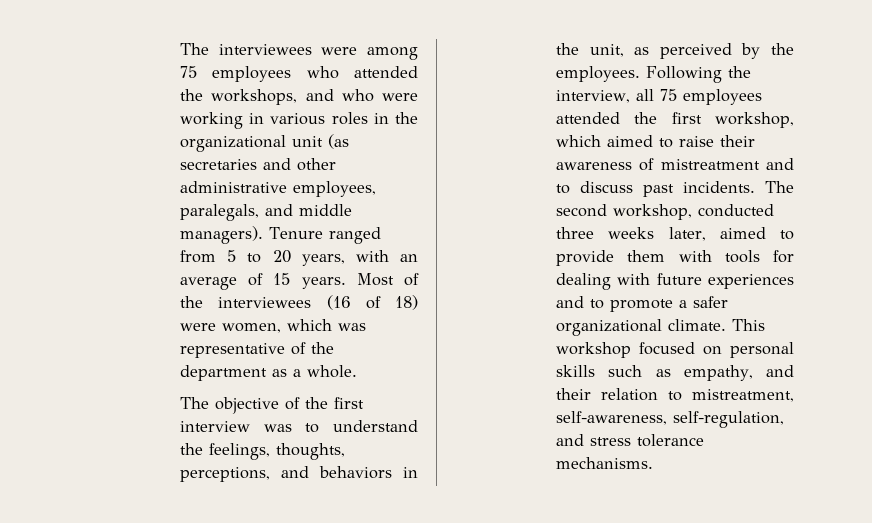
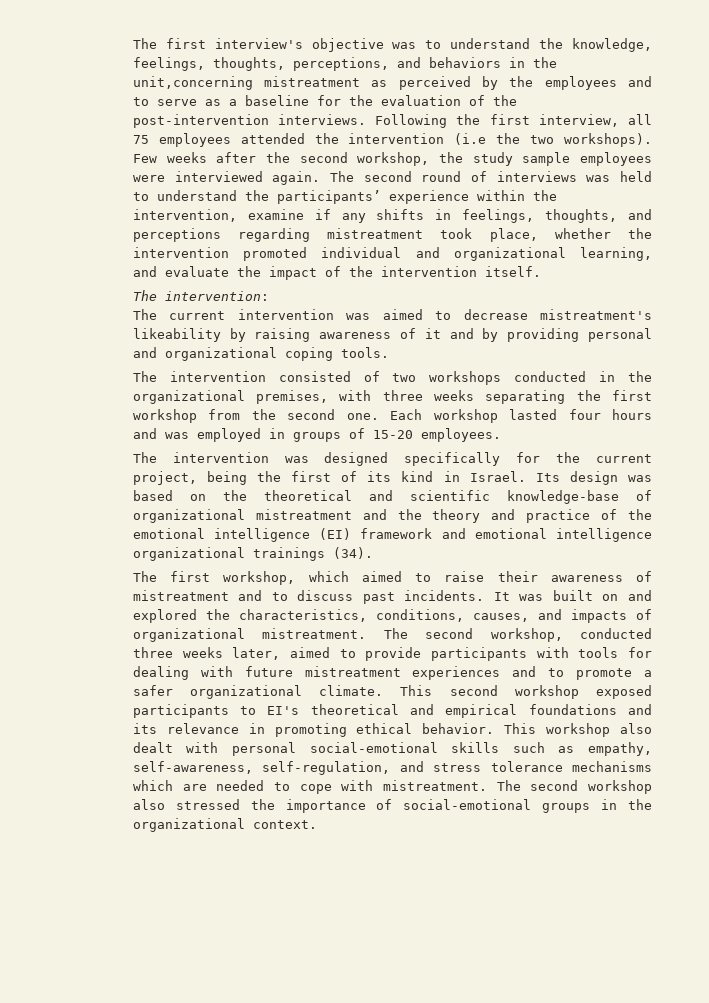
[180,43,418,60] [180,66,418,82] [180,89,418,105] [180,112,418,129] [180,134,349,152] [180,158,336,171] [180,181,376,197] [180,204,352,221] [180,226,381,244] [180,250,418,266] [180,273,419,290] [180,295,418,310] [180,319,366,333] [180,342,334,358] [180,365,357,381] [180,397,364,414] [180,421,250,432] The interviewees were among 75 employees who attended the workshops, and who were working in various roles in the organizational unit (as secretaries and other administrative employees, paralegals, and middle managers). Tenure ranged from 5 to 20 years, with an average of 15 years. Most of the interviewees (16 of 18) were women, which was representative of the department as a whole. // The objective of the first interview -> [132,38,384,52] The first interview's objective
(203, 449) none -> [572,38,652,52] knowledge,
[589,44,624,57] unit, -> [132,76,361,90] unit,concerning mistreatment
[556,66,640,82] employees. -> [544,76,652,90] [132,95,517,106] [132,114,367,128] employees and to serve as a baseline for the evaluation of the post-intervention interviews.
(751, 72) none -> [489,114,530,125] first
(658, 118) none -> [348,133,652,147] [132,152,652,166] [132,171,652,185] [132,190,557,204] [132,209,652,223] [132,228,652,242] [132,247,652,261] [132,266,541,280] [132,290,269,301] [132,309,652,320] [132,328,652,342] [132,347,389,361] [132,371,652,385] [132,390,652,404] [132,409,652,423] [132,428,501,442] [132,452,652,466] [132,471,652,485] [132,490,652,504] [132,509,652,523] [132,528,652,542] [132,547,373,561] [132,571,157,582] intervention (i.e the two workshops). Few weeks after the second workshop, the study sample employees were interviewed again. The second round of interviews was held to understand the participants’ experience within the intervention, examine if any shifts in feelings, thoughts, and perceptions regarding mistreatment took place, whether the intervention promoted individual and organizational learning, and evaluate the impact of the intervention itself. // The intervention: // The current intervention was aimed to decrease mistreatment's likeability by raising awareness of it and by providing personal and organizational coping tools. // The intervention consisted of two workshops conducted in the organizational premises, with three weeks separating the first workshop from the second one. Each workshop lasted four hours and was employed in groups of 15-20 employees. // The intervention was designed specifically for the current project, being the first of its kind in Israel. Its design was based on the theoretical and scientific knowledge-base of organizational mistreatment and the theory and practice of the emotional intelligence (EI) framework and emotional intelligence organizational trainings (34). // The
(755, 187) none -> [493,590,652,601] [132,609,652,623] [132,628,367,642] It was built on and explored the characteristics, conditions, causes, and impacts of organizational mistreatment.
[627,250,666,262] them -> [430,647,527,661] participants
(702, 279) none -> [304,666,401,677] mistreatment
[556,342,794,358] [556,365,794,381] [556,388,794,402] workshop focused on personal skills such as empathy, and their relation to mistreatment, -> [449,685,652,699] [132,704,652,718] [132,723,652,737] [132,742,652,756] second workshop exposed participants to EI's theoretical and empirical foundations and its relevance in promoting ethical behavior. This workshop also dealt with personal social-emotional skills such as empathy,
[556,457,653,469] mechanisms. -> [571,761,652,772] [132,780,652,794] [132,799,652,813] [132,818,317,832] mechanisms which are needed to cope with mistreatment. The second workshop also stressed the importance of social-emotional groups in the organizational context.

